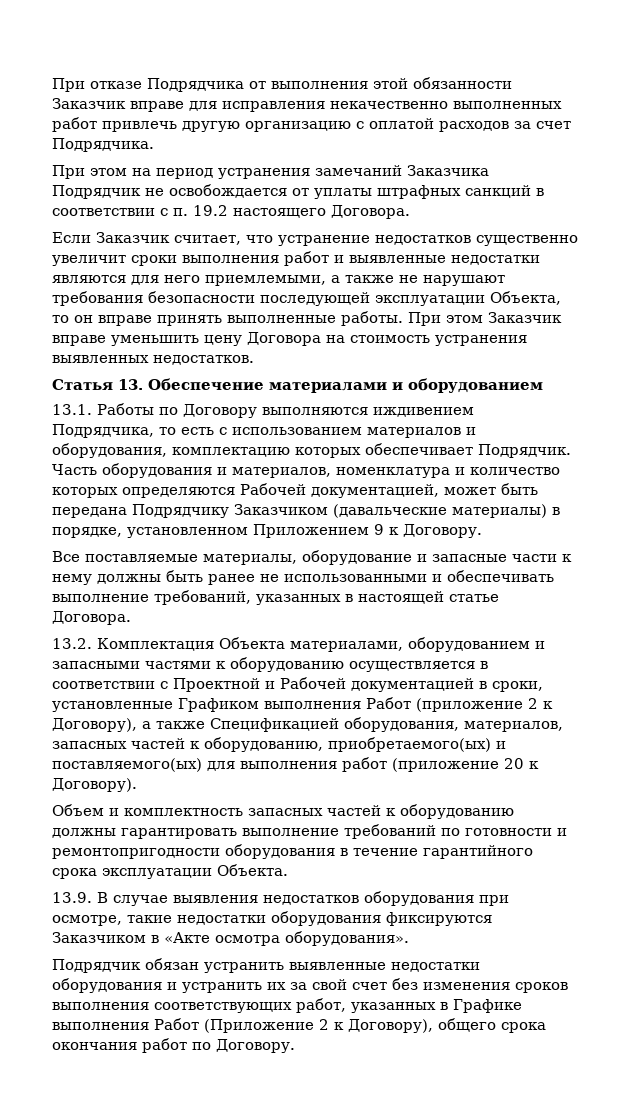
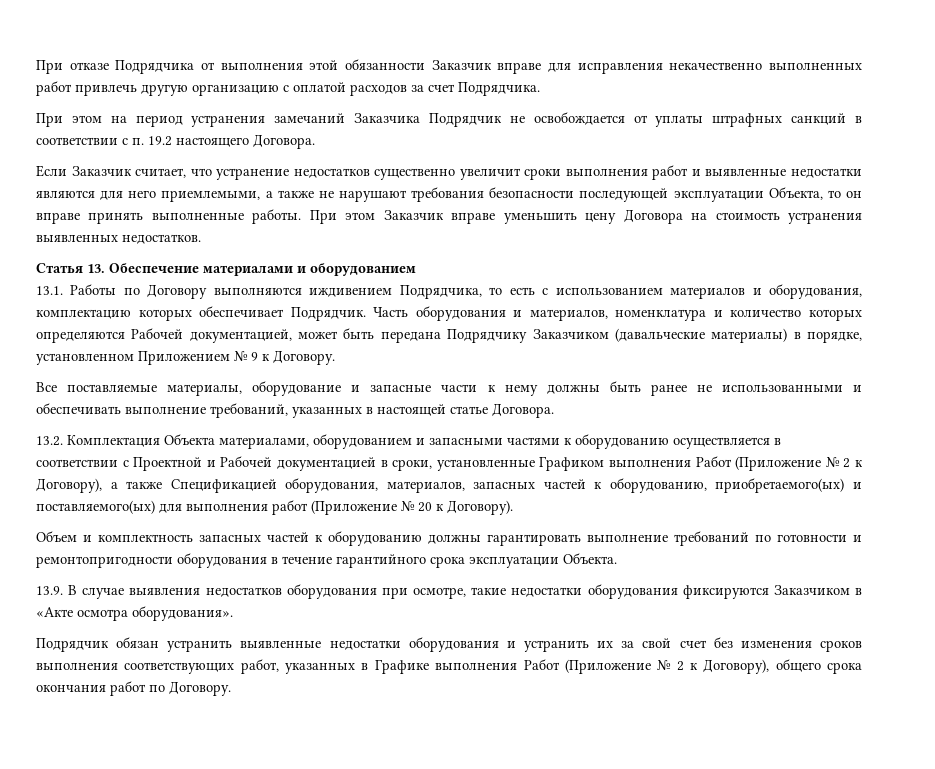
(369, 531) none -> [234,351,248,362] №
[416,698,523,712] (приложение -> [735,456,840,471] (Приложение №
[392,758,499,772] (приложение -> [311,500,415,515] (Приложение №
(314, 1026) none -> [657,660,672,671] №

